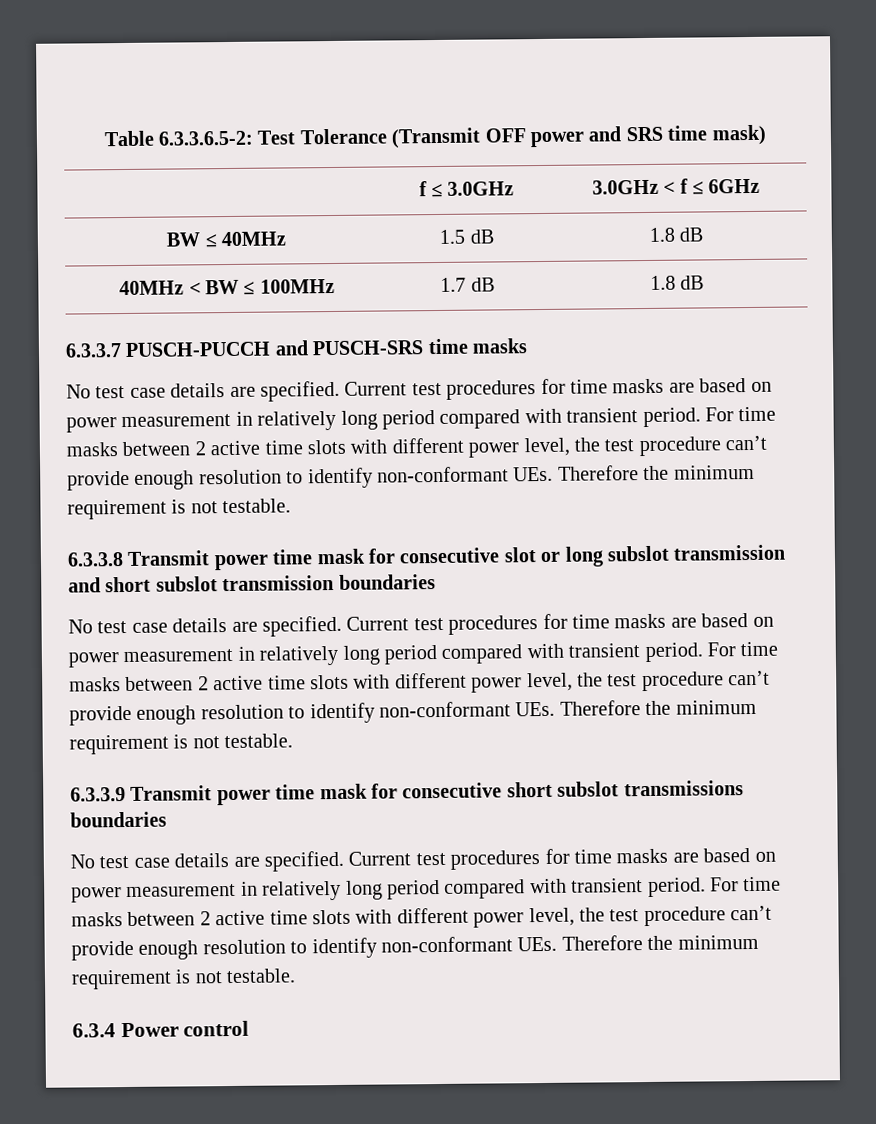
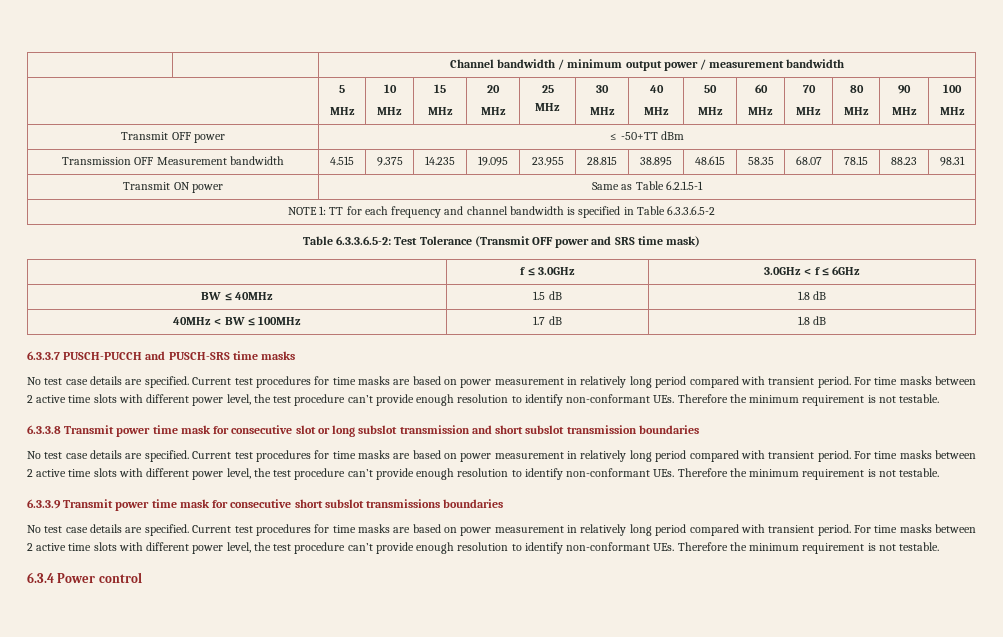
(103, 138) none -> [449,59,845,71] [339,85,345,93] [329,107,355,115] [383,84,397,93] [377,107,402,115] [434,84,446,93] [427,107,453,115] [487,85,500,93] [480,107,506,115] [541,85,554,93] [535,103,560,111] [596,85,609,93] [589,107,615,115] [649,85,664,93] [643,107,669,115] [704,85,717,93] [697,107,723,115] [754,84,768,93] [748,107,773,115] [802,85,816,93] [796,107,821,115] [849,85,864,93] [843,107,869,115] [898,85,911,94] [891,107,917,115] [943,84,962,93] [939,107,965,115] [121,132,225,143] [610,131,684,140] [62,156,284,165] [330,156,354,165] [376,157,403,166] [425,156,455,165] [478,156,508,166] [531,157,564,166] [587,156,617,165] [640,157,672,166] [695,156,725,165] [747,157,774,165] [795,156,822,165] [844,156,868,165] [891,157,917,165] [940,156,965,166] [123,182,223,193] [592,181,703,190] [287,206,716,218] | | Channel bandwidth / minimum output power / measurement bandwidth // | 5 // MHz | 10 // MHz | 15 // MHz | 20 // MHz | 25 // MHz | 30 // MHz | 40 // MHz | 50 // MHz | 60 // MHz | 70 // MHz | 80 // MHz | 90 // MHz | 100 // MHz // Transmit OFF power | ≤ -50+TT dBm // Transmission OFF Measurement bandwidth | 4.515 | 9.375 | 14.235 | 19.095 | 23.955 | 28.815 | 38.895 | 48.615 | 58.35 | 68.07 | 78.15 | 88.23 | 98.31 // Transmit ON power | Same as Table 6.2.1.5-1 // NOTE 1: TT for each frequency and channel bandwidth is specified in Table 6.3.3.6.5-2 //

